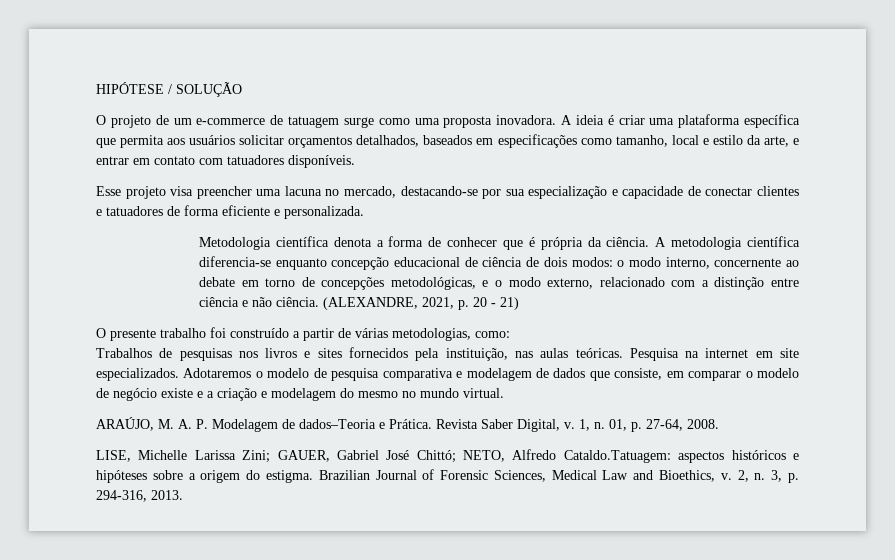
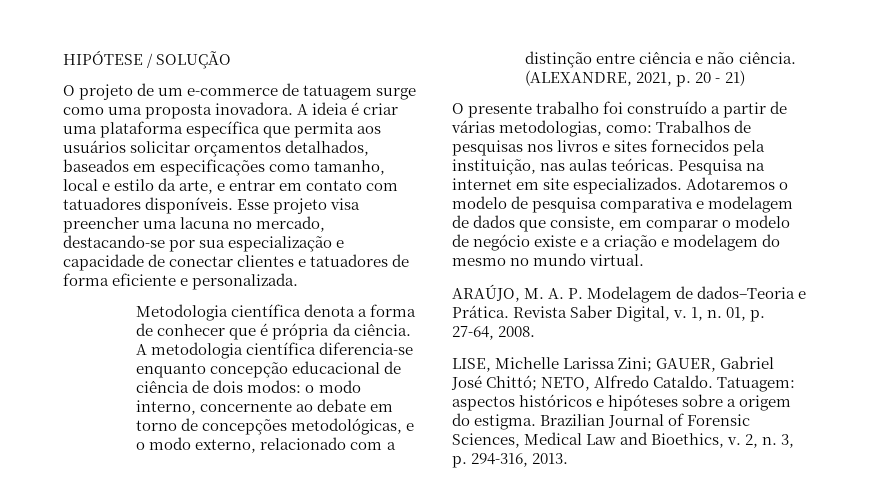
(355, 161) // -> (234, 205) none
(510, 334) // -> (653, 129) none
[563,450,671,463] Cataldo.Tatuagem: -> [653,375,796,392] Cataldo. Tatuagem:

